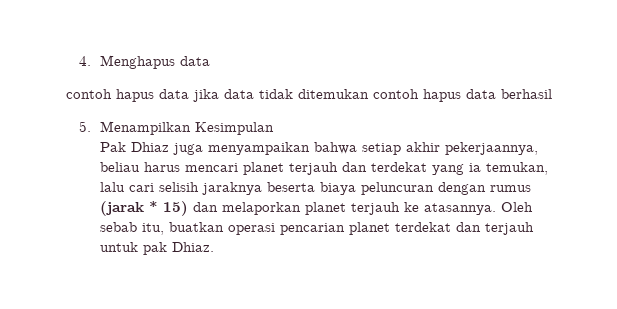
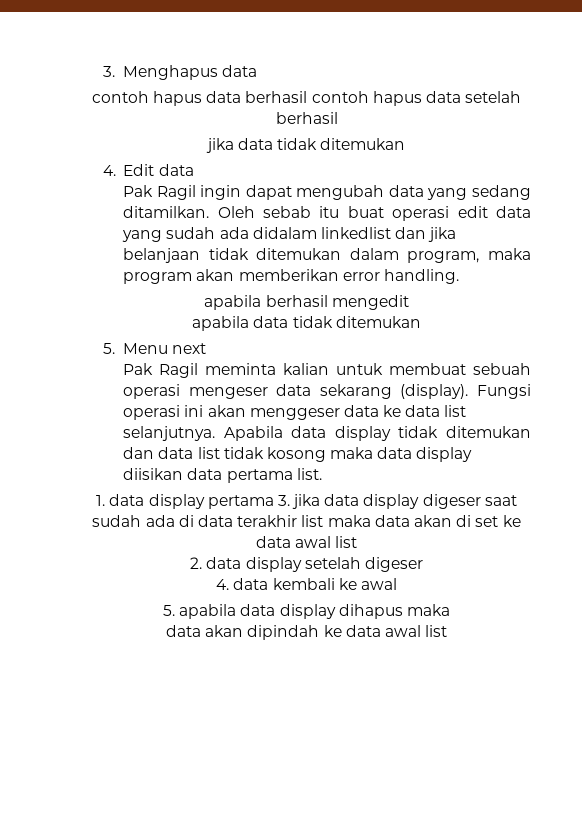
[78,56,91,66] 4. -> [102,66,115,77] 3.
[192,89,552,102] [78,121,275,135] [100,142,539,155] [100,162,549,175] [100,182,532,195] [100,201,534,216] [100,222,535,235] [100,242,215,255] jika data tidak ditemukan contoh hapus data berhasil // 5. Menampilkan Kesimpulan // Pak Dhiaz juga menyampaikan bahwa setiap akhir pekerjaannya, beliau harus mencari planet terjauh dan terdekat yang ia temukan, lalu cari selisih jaraknya beserta biaya peluncuran dengan rumus (jarak * 15) dan melaporkan planet terjauh ke atasannya. Oleh sebab itu, buatkan operasi pencarian planet terdekat dan terjauh untuk pak Dhiaz. -> [245,91,522,106] [275,112,338,124] [205,138,406,153] [102,164,194,176] [123,185,531,200] [123,206,531,221] [122,227,457,242] [123,248,531,263] [123,269,459,284] [204,295,409,310] [192,316,421,331] [102,343,207,354] [123,363,531,378] [123,384,531,399] [123,405,467,420] [123,426,531,441] [123,447,473,462] [123,468,322,483] [96,494,517,509] [92,515,521,527] [255,536,358,548] [190,557,423,572] [216,578,397,590] [163,604,450,619] [165,625,448,640] berhasil contoh hapus data setelah berhasil // jika data tidak ditemukan // 4. Edit data // Pak Ragil ingin dapat mengubah data yang sedang ditamilkan. Oleh sebab itu buat operasi edit data yang sudah ada didalam linkedlist dan jika belanjaan tidak ditemukan dalam program, maka program akan memberikan error handling. // apabila berhasil mengedit // apabila data tidak ditemukan // 5. Menu next // Pak Ragil meminta kalian untuk membuat sebuah operasi mengeser data sekarang (display). Fungsi operasi ini akan menggeser data ke data list selanjutnya. Apabila data display tidak ditemukan dan data list tidak kosong maka data display diisikan data pertama list. // 1. data display pertama 3. jika data display digeser saat sudah ada di data terakhir list maka data akan di set ke data awal list // 2. data display setelah digeser // 4. data kembali ke awal // 5. apabila data display dihapus maka // data akan dipindah ke data awal list

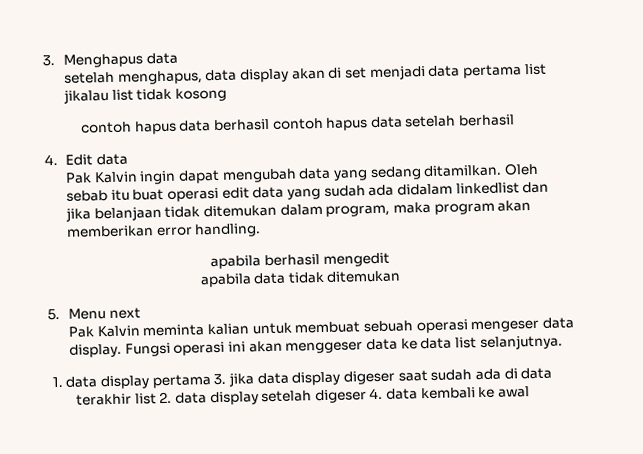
(258, 71) none -> [64,63,547,85] [63,87,228,104] // setelah menghapus, data display akan di set menjadi data pertama list jikalau list tidak kosong
[205,138,406,153] // jika data tidak ditemukan -> (516, 120) none
[156,185,196,200] Ragil -> [93,171,138,184] Kalvin
[159,363,199,378] Ragil -> [96,325,141,338] Kalvin
[319,384,469,399] sekarang (display). -> [69,343,123,358] display.
[223,426,531,441] [123,447,473,462] [123,468,322,483] Apabila data display tidak ditemukan dan data list tidak kosong maka data display diisikan data pertama list. -> (563, 342) none
[327,515,521,527] [255,536,358,548] maka data akan di set ke data awal list // -> (157, 399) none
(423, 564) // -> (367, 396) none
[163,604,450,619] [165,625,448,640] // 5. apabila data display dihapus maka // data akan dipindah ke data awal list -> (531, 392) none

